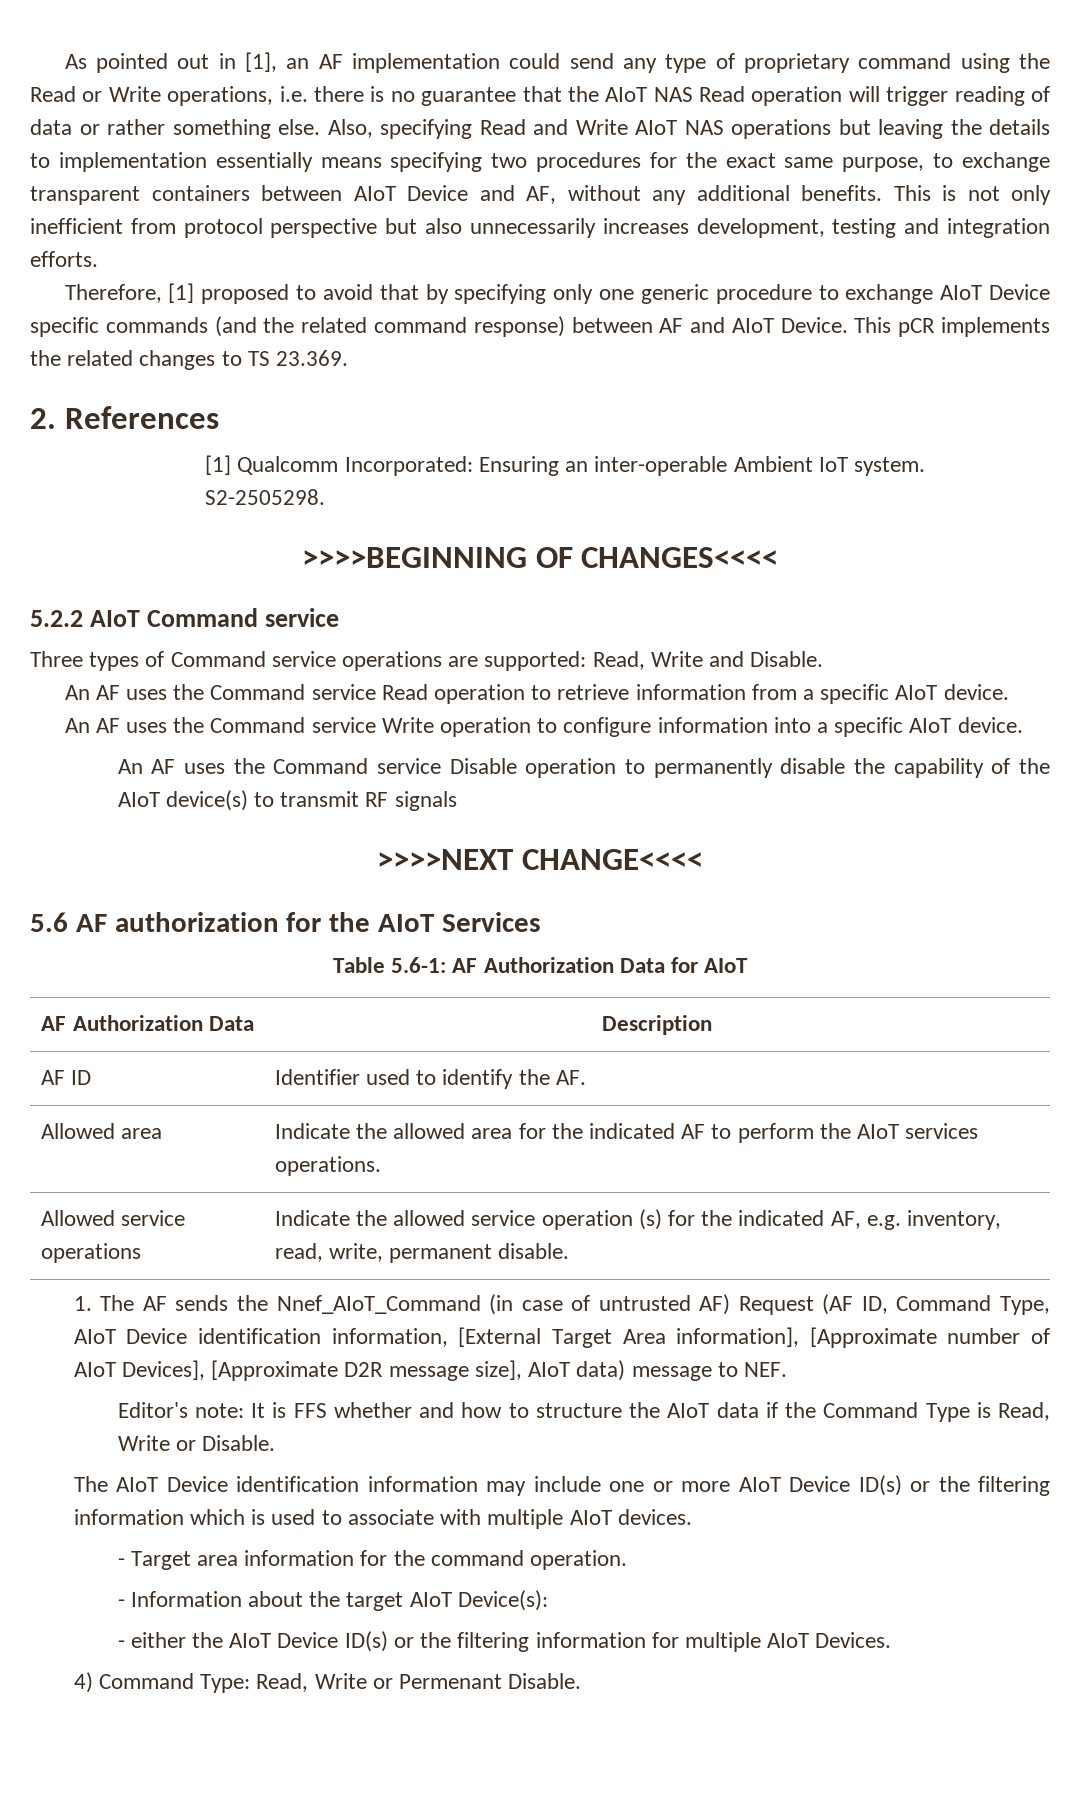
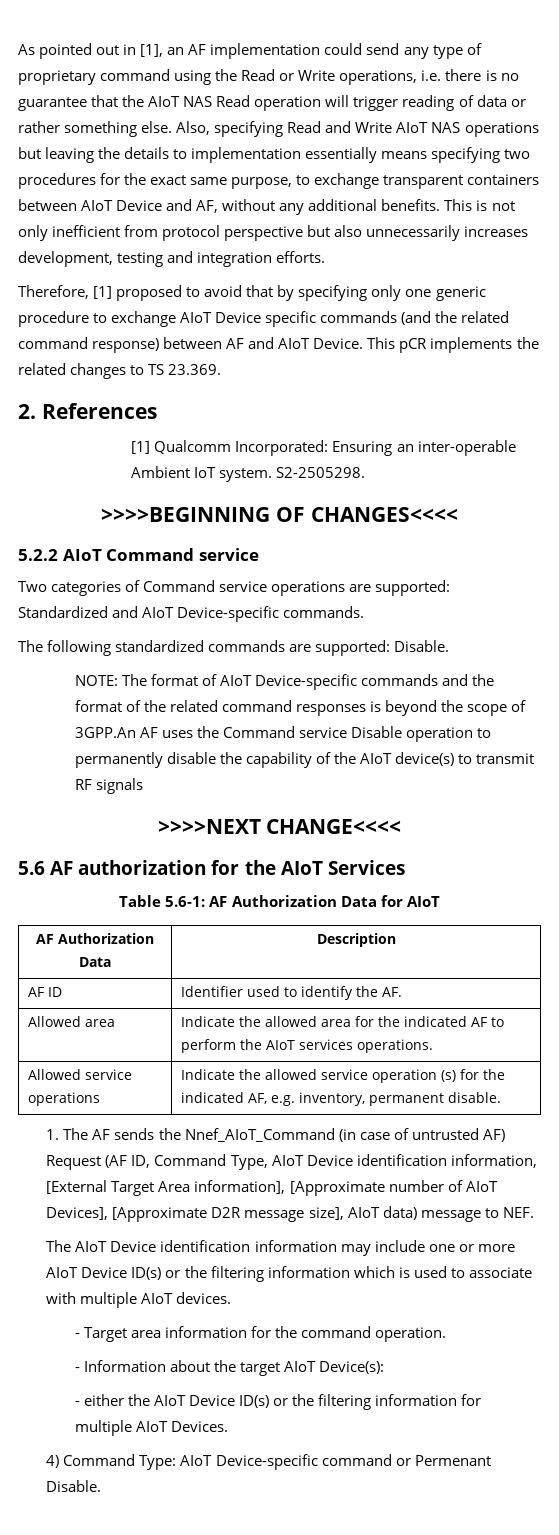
[30,651,140,671] Three types -> [18,581,122,596] Two categories
[592,651,824,670] [64,684,1009,704] [64,717,1023,737] [117,759,143,774] Read, Write and Disable. // An AF uses the Command service Read operation to retrieve information from a specific AIoT device. // An AF uses the Command service Write operation to configure information into a specific AIoT device. // An -> [18,606,365,622] [18,640,450,656] [74,674,495,690] [74,700,527,716] [74,727,136,738] Standardized and AIoT Device-specific commands. // The following standardized commands are supported: Disable. // NOTE: The format of AIoT Device-specific commands and the format of the related command responses is beyond the scope of 3GPP.An
[274,1243,384,1262] read, write, -> (365, 1099) none
[117,1402,1051,1422] [117,1435,276,1451] // Editor's note: It is FFS whether and how to structure the AIoT data if the Command Type is Read, Write or Disable. -> (534, 1212) none
[256,1673,367,1692] Read, Write -> [180,1454,392,1470] AIoT Device-specific command

